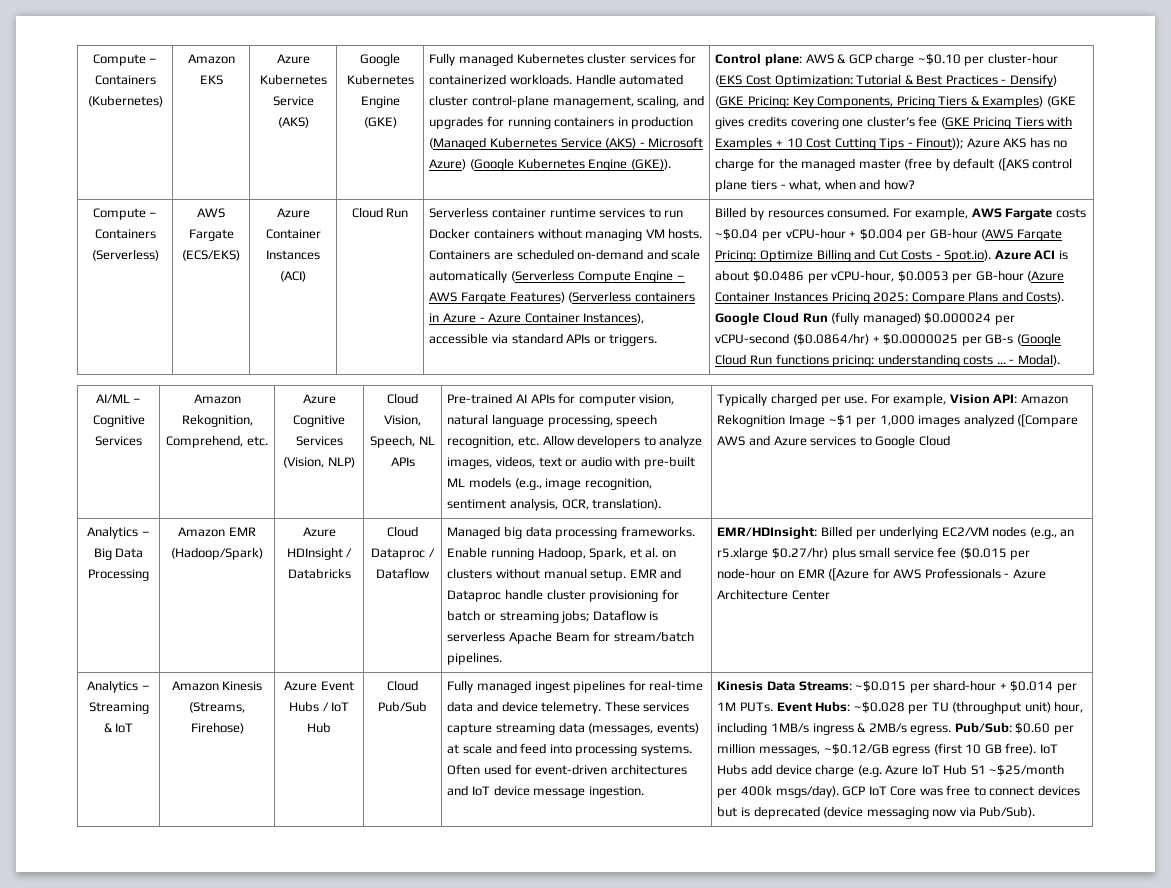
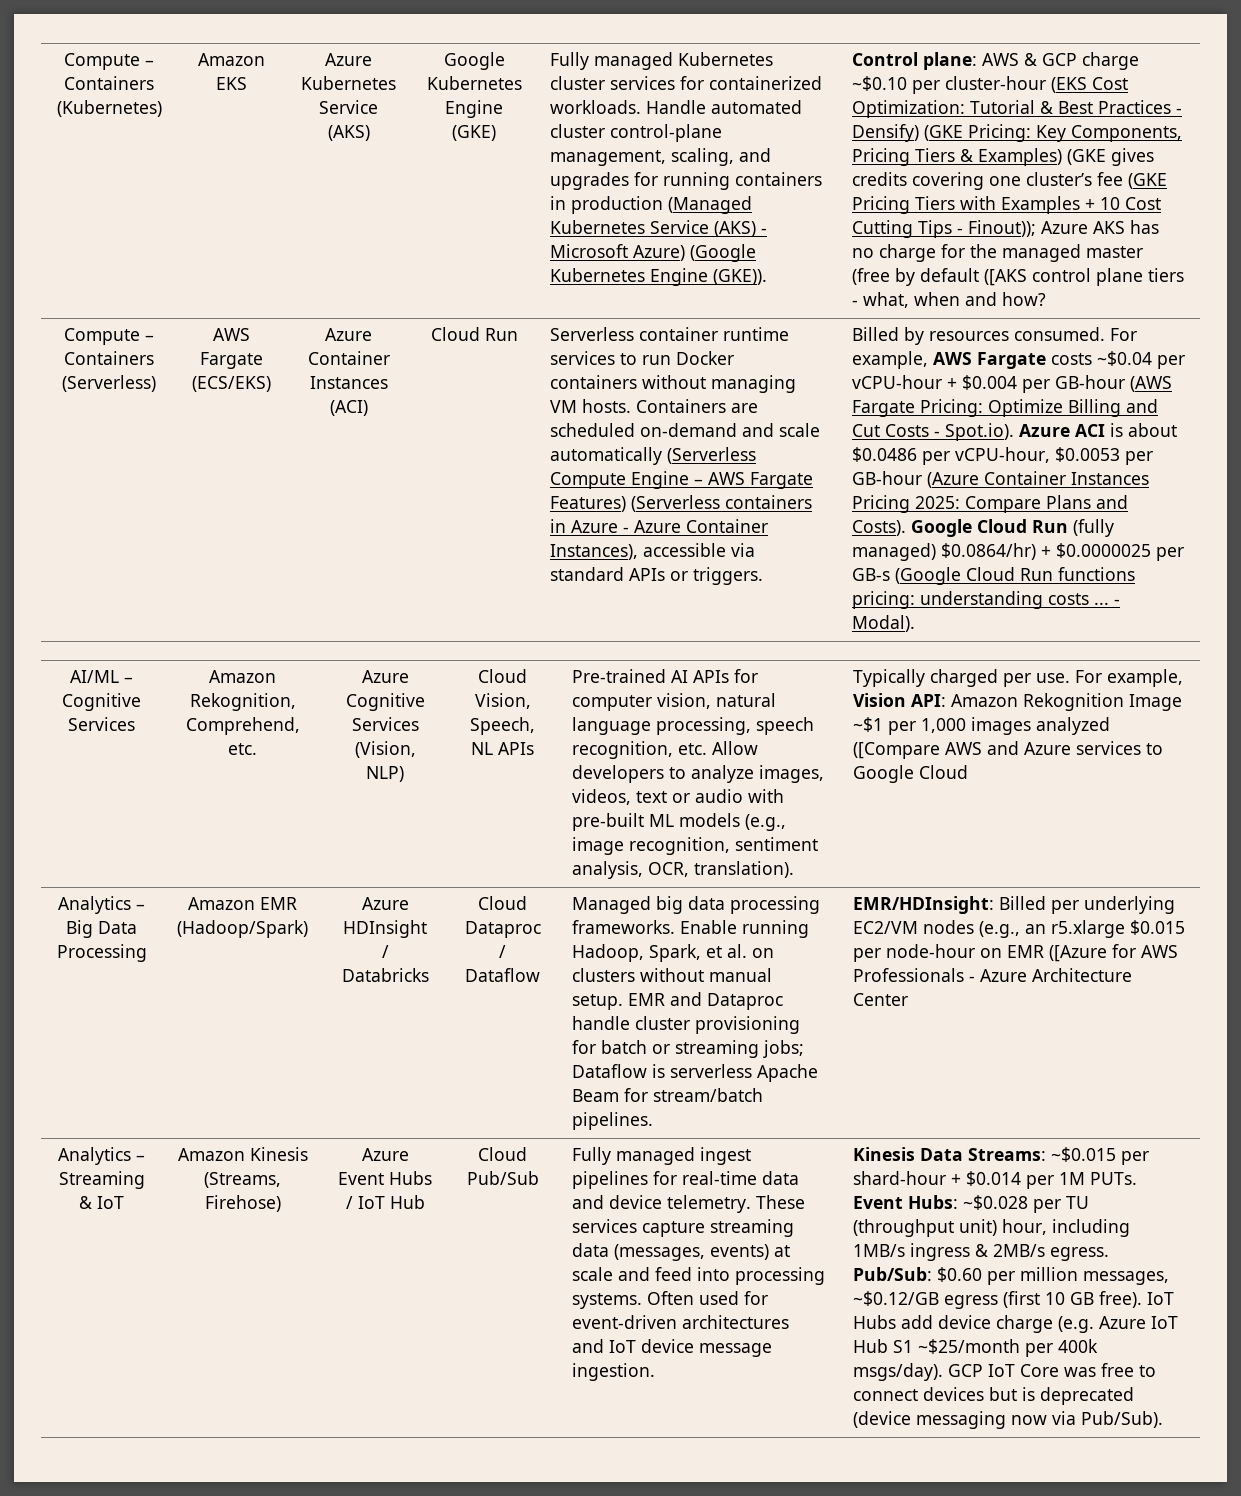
[924,312,1015,325] [715,333,869,345] $0.000024 per vCPU-second ($0.0864/hr) -> [941,543,1037,560] $0.0864/hr)
[771,547,1007,560] $0.27/hr) plus small service fee ($0.015 -> [1130,920,1186,935] $0.015

